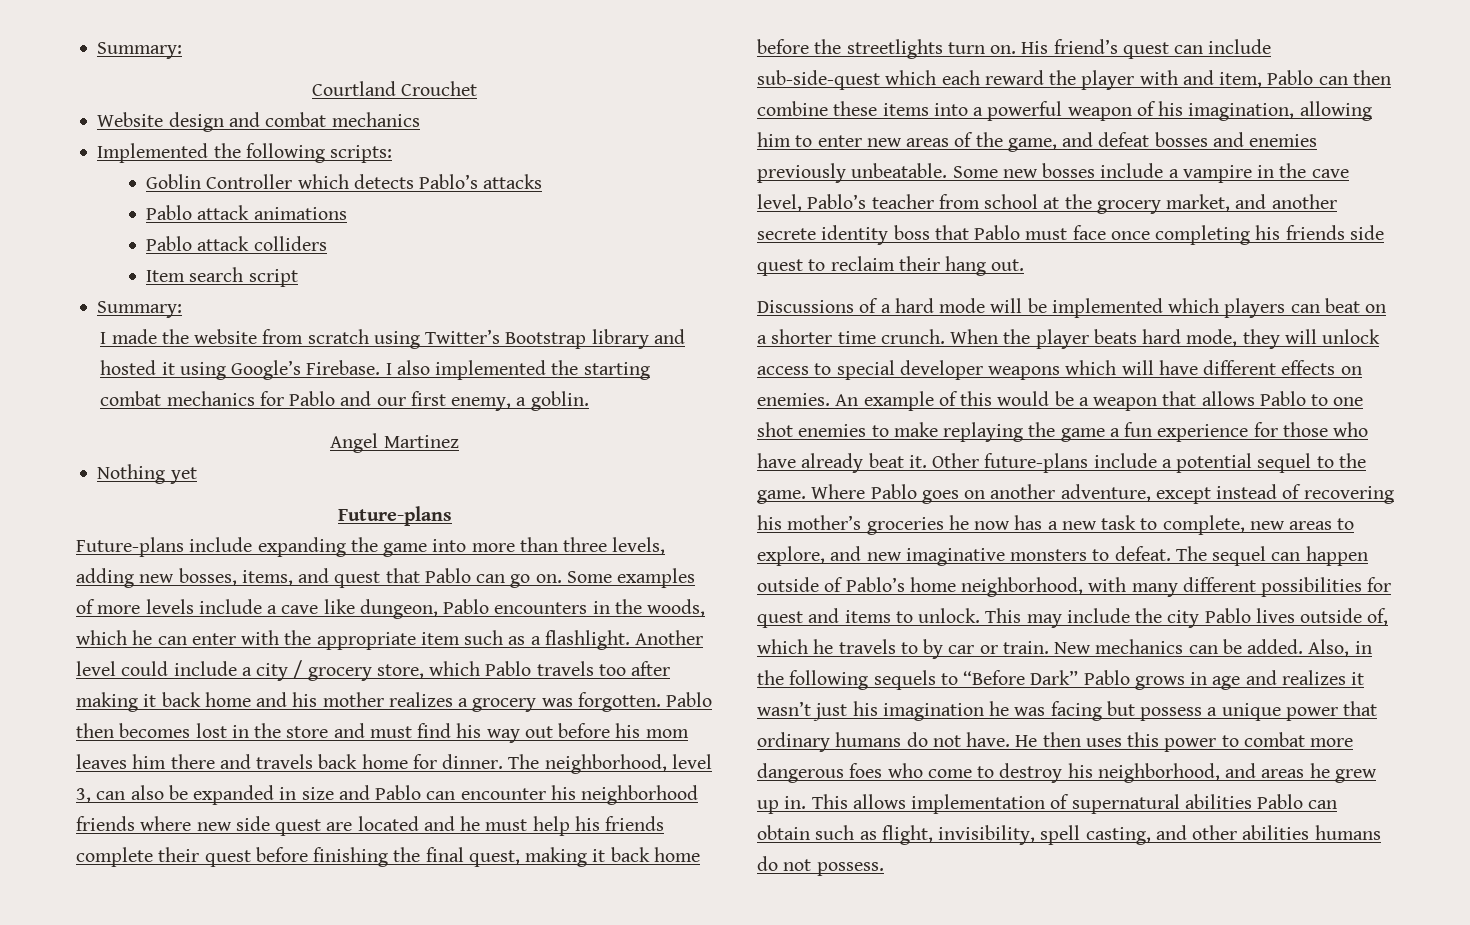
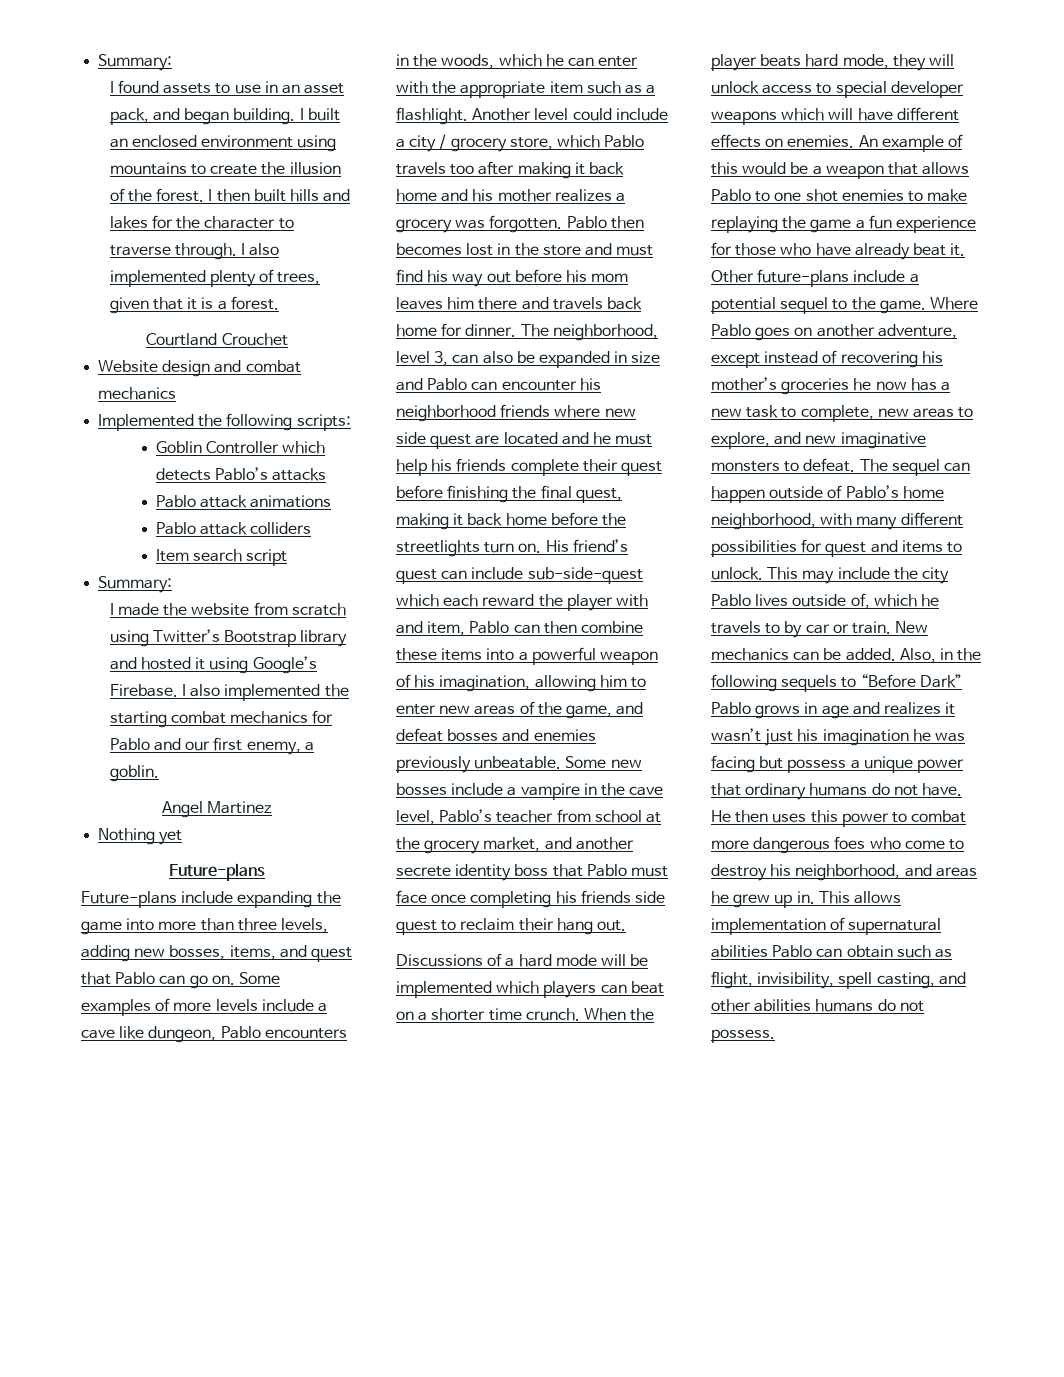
[97,42,183,59] Summary: -> [98,54,173,71] [109,80,345,94] [109,108,340,125] [109,135,337,152] [109,162,341,175] [109,188,351,202] [109,215,294,229] [109,243,280,260] [109,269,321,287] [109,296,279,314] Summary: // I found assets to use in an asset pack, and began building. I built an enclosed environment using mountains to create the illusion of the forest. I then built hills and lakes for the character to traverse through. I also implemented plenty of trees, given that it is a forest.

